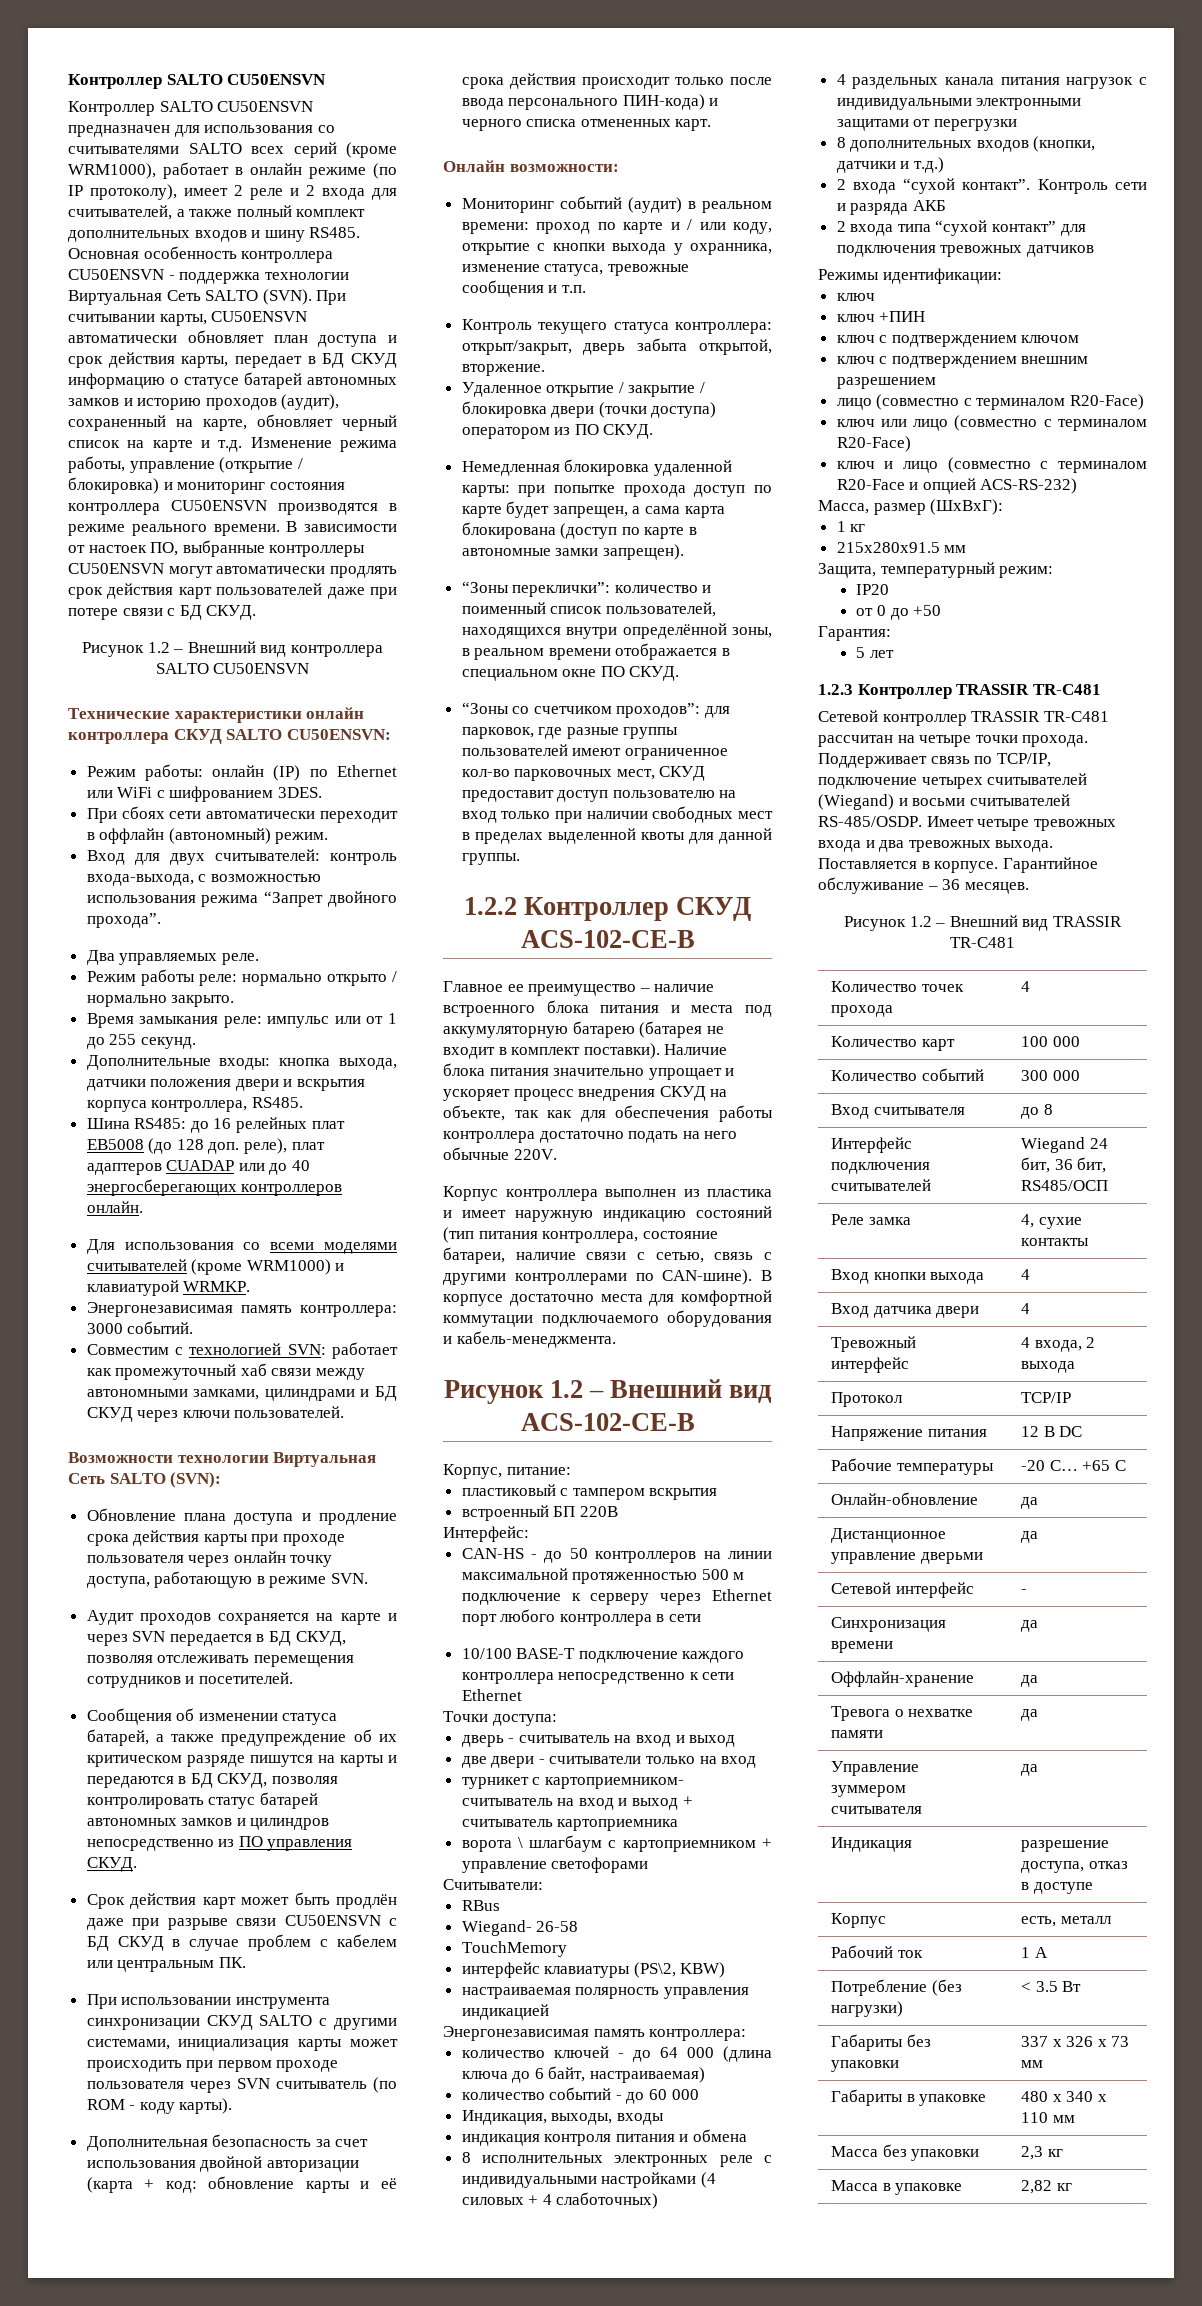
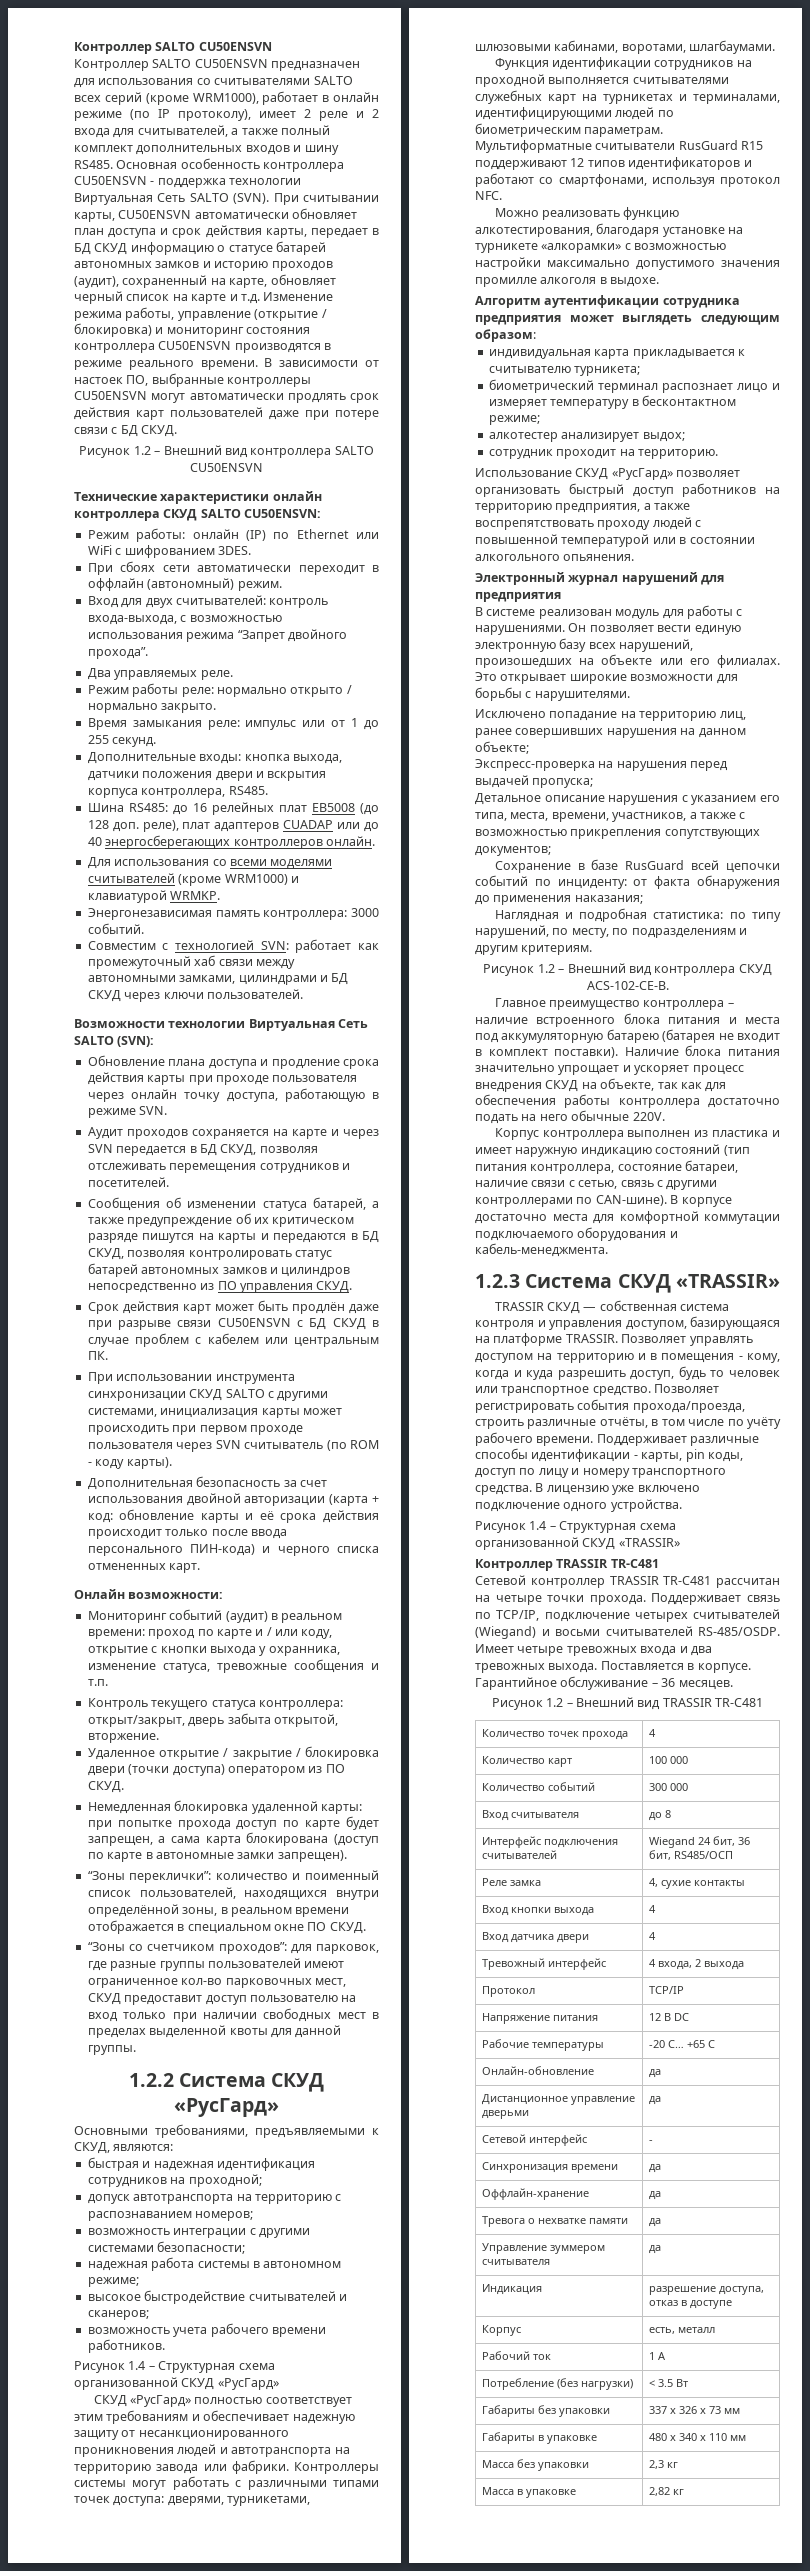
[524,897,752,921] [520,930,695,948] Контроллер СКУД ACS-102-CE-B -> [179,2073,325,2092] [174,2098,279,2117] [74,2124,379,2138] [74,2142,174,2154] [87,2157,315,2171] [87,2174,262,2187] [87,2194,342,2204] [87,2211,254,2221] [87,2228,310,2238] [87,2241,246,2254] [87,2257,342,2271] [87,2277,139,2287] [87,2290,347,2304] [87,2310,149,2320] [87,2323,326,2337] [87,2339,165,2353] [74,2361,275,2373] [74,2377,279,2390] [93,2395,352,2407] [74,2410,355,2424] [74,2430,289,2440] [74,2444,350,2457] [74,2460,379,2474] [74,2476,379,2490] [74,2496,311,2506] [475,40,776,54] [494,57,752,70] [475,74,729,87] [475,90,780,104] [475,107,674,120] [475,123,664,137] [475,140,764,153] [475,157,752,170] [475,173,780,187] [475,191,502,200] [494,207,680,220] [475,223,744,237] [475,243,727,253] [475,257,780,270] [475,277,660,287] [475,295,740,308] [475,315,780,325] [475,329,536,342] [488,349,745,359] [488,366,641,376] [488,379,780,393] [488,395,736,409] [488,415,540,425] [488,432,685,442] [488,449,718,459] [475,468,741,480] [475,483,780,497] [475,503,691,513] [475,517,702,530] [475,534,755,547] [475,554,635,561] [475,572,725,585] [475,592,561,602] [475,605,743,619] [475,623,741,635] [475,638,694,652] [475,654,780,668] [475,672,738,684] [475,687,630,701] [475,709,746,721] [475,728,746,738] [475,741,529,754] [475,759,729,771] [475,775,594,788] [475,793,780,805] [475,812,746,822] [475,829,760,839] [475,846,551,856] [494,859,780,873] [475,875,780,889] [475,895,643,905] [494,908,781,922] [475,925,747,938] [475,945,593,955] [483,963,772,976] [586,981,669,990] Система СКУД «РусГард» // Основными требованиями, предъявляемыми к СКУД, являются: // быстрая и надежная идентификация сотрудников на проходной; // допуск автотранспорта на территорию с распознаванием номеров; // возможность интеграции с другими системами безопасности; // надежная работа системы в автономном режиме; // высокое быстродействие считывателей и сканеров; // возможность учета рабочего времени работников. // Рисунок 1.4 – Структурная схема организованной СКУД «РусГард» // СКУД «РусГард» полностью соответствует этим требованиям и обеспечивает надежную защиту от несанкционированного проникновения людей и автотранспорта на территорию завода или фабрики. Контроллеры системы могут работать с различными типами точек доступа: дверями, турникетами, шлюзовыми кабинами, воротами, шлагбаумами. // Функция идентификации сотрудников на проходной выполняется считывателями служебных карт на турникетах и терминалами, идентифицирующими людей по биометрическим параметрам. Мультиформатные считыватели RusGuard R15 поддерживают 12 типов идентификаторов и работают со смартфонами, используя протокол NFC. // Можно реализовать функцию алкотестирования, благодаря установке на турникете «алкорамки» с возможностью настройки максимально допустимого значения промилле алкоголя в выдохе. // Алгоритм аутентификации сотрудника предприятия может выглядеть следующим образом: // индивидуальная карта прикладывается к считывателю турникета; // биометрический терминал распознает лицо и измеряет температуру в бесконтактном режиме; // алкотестер анализирует выдох; // сотрудник проходит на территорию. // Использование СКУД «РусГард» позволяет организовать быстрый доступ работников на территорию предприятия, а также воспрепятствовать проходу людей с повышенной температурой или в состоянии алкогольного опьянения. // Электронный журнал нарушений для предприятия // В системе реализован модуль для работы с нарушениями. Он позволяет вести единую электронную базу всех нарушений, произошедших на объекте или его филиалах. Это открывает широкие возможности для борьбы с нарушителями. // Исключено попадание на территорию лиц, ранее совершивших нарушения на данном объекте; // Экспресс-проверка на нарушения перед выдачей пропуска; // Детальное описание нарушения с указанием его типа, места, времени, участников, а также с возможностью прикрепления сопутствующих документов; // Сохранение в базе RusGuard всей цепочки событий по инциденту: от факта обнаружения до применения наказания; // Наглядная и подробная статистика: по типу нарушений, по месту, по подразделениям и другим критериям. // Рисунок 1.2 – Внешний вид контроллера СКУД ACS-102-CE-B.
[507,984,637,996] ее преимущество -> [549,1000,725,1010] преимущество контроллера
[443,1379,773,1404] [520,1413,695,1431] [443,1464,571,1479] [461,1484,718,1500] [461,1505,618,1521] [443,1526,529,1542] [461,1548,772,1563] [461,1568,745,1584] [461,1589,772,1605] [461,1609,702,1626] [461,1648,745,1663] [461,1672,735,1684] [461,1689,522,1701] [443,1711,557,1726] [461,1735,736,1747] [461,1756,757,1768] [461,1777,684,1789] [461,1796,693,1810] [461,1819,679,1831] [461,1835,772,1852] [461,1857,649,1873] [443,1879,543,1890] [461,1900,500,1911] [461,1920,579,1936] [461,1941,567,1957] [461,1962,726,1978] [461,1987,749,1999] [461,2004,549,2020] [443,2026,747,2041] [461,2046,772,2062] [461,2066,706,2083] [461,2087,699,2104] [461,2110,664,2125] [461,2129,748,2146] [461,2152,772,2167] [461,2172,716,2188] [461,2192,659,2209] [836,74,1147,89] [836,98,1082,110] [836,119,1017,131] [836,136,1096,152] [836,157,944,173] [836,178,1147,194] [836,200,946,215] [836,220,1086,236] [836,245,1094,257] [818,268,1002,284] [836,293,875,301] [836,311,926,322] [836,335,1080,347] [836,356,1089,368] [836,377,936,389] [836,394,1145,410] [836,415,1147,431] [836,436,911,452] [836,457,1147,473] [836,478,1078,494] [818,499,1004,515] [836,521,866,532] [836,542,967,553] [818,562,1054,578] [856,584,890,595] [856,605,942,620] [818,626,891,641] [856,647,894,658] [818,684,853,695] Рисунок 1.2 – Внешний вид ACS-102-CE-B // Корпус, питание: // пластиковый с тампером вскрытия // встроенный БП 220В // Интерфейс: // CAN-HS - до 50 контроллеров на линии максимальной протяженностью 500 м подключение к серверу через Ethernet порт любого контроллера в сети // 10/100 BASE-T подключение каждого контроллера непосредственно к сети Ethernet // Точки доступа: // дверь - считыватель на вход и выход // две двери - считыватели только на вход // турникет с картоприемником- считыватель на вход и выход + считыватель картоприемника // ворота \ шлагбаум с картоприемником + управление светофорами // Считыватели: // RBus // Wiegand- 26-58 // TouchMemory // интерфейс клавиатуры (PS\2, KBW) // настраиваемая полярность управления индикацией // Энергонезависимая память контроллера: // количество ключей - до 64 000 (длина ключа до 6 байт, настраиваемая) // количество событий - до 60 000 // Индикация, выходы, входы // индикация контроля питания и обмена // 8 исполнительных электронных реле с индивидуальными настройками (4 силовых + 4 слаботочных) // 4 раздельных канала питания нагрузок с индивидуальными электронными защитами от перегрузки // 8 дополнительных входов (кнопки, датчики и т.д.) // 2 входа “сухой контакт”. Контроль сети и разряда АКБ // 2 входа типа “сухой контакт” для подключения тревожных датчиков // Режимы идентификации: // ключ // ключ +ПИН // ключ с подтверждением ключом // ключ с подтверждением внешним разрешением // лицо (совместно с терминалом R20-Face) // ключ или лицо (совместно с терминалом R20-Face) // ключ и лицо (совместно с терминалом R20-Face и опцией ACS-RS-232) // Масса, размер (ШхВхГ): // 1 кг // 215х280х91.5 мм // Защита, температурный режим: // IP20 // от 0 до +50 // Гарантия: // 5 лет // 1.2.3 -> [475,1274,780,1293] [494,1300,730,1314] [475,1316,780,1330] [475,1333,753,1346] [475,1353,780,1363] [475,1366,780,1380] [475,1384,720,1396] [475,1399,745,1413] [475,1417,781,1429] [475,1432,760,1446] [475,1448,743,1462] [475,1468,726,1478] [475,1483,700,1495] [475,1499,682,1512] [475,1521,676,1533] [475,1537,680,1550] 1.2.3 Система СКУД «TRASSIR» // TRASSIR СКУД — собственная система контроля и управления доступом, базирующаяся на платформе TRASSIR. Позволяет управлять доступом на территорию и в помещения - кому, когда и куда разрешить доступ, будь то человек или транспортное средство. Позволяет регистрировать события прохода/проезда, строить различные отчёты, в том числе по учёту рабочего времени. Поддерживает различные способы идентификации - карты, pin коды, доступ по лицу и номеру транспортного средства. В лицензию уже включено подключение одного устройства. // Рисунок 1.4 – Структурная схема организованной СКУД «TRASSIR» //

